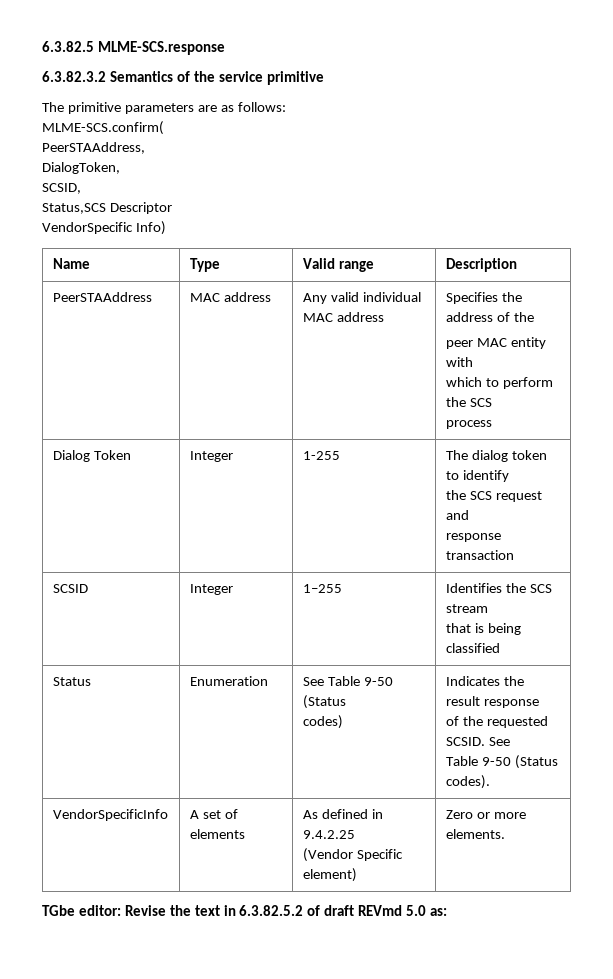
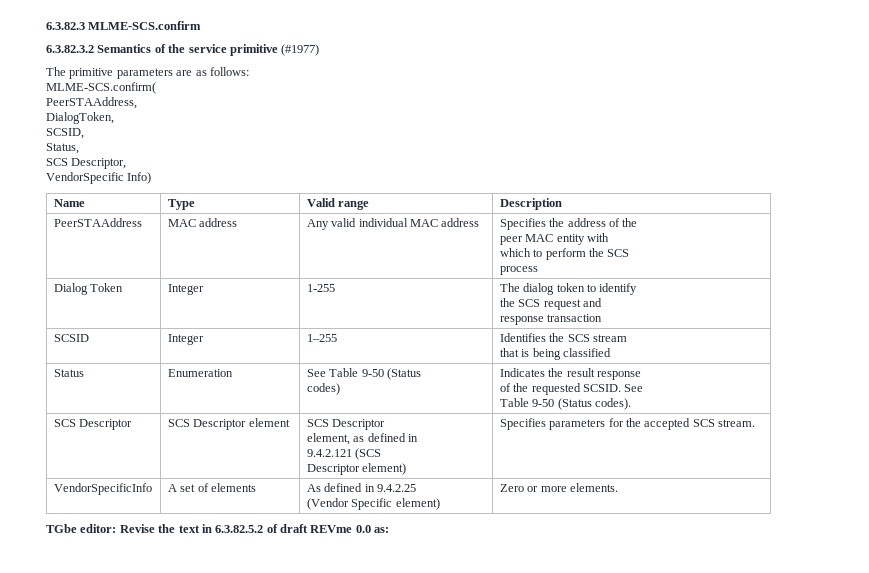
[42,41,225,55] 6.3.82.5 MLME-SCS.response -> [46,21,202,30] 6.3.82.3 MLME-SCS.confirm
(324, 78) none -> [281,44,320,56] (#1977)
[42,202,172,214] Status,SCS Descriptor -> [46,143,79,154] [46,158,127,169] Status, // SCS Descriptor,
(490, 782) none -> [53,419,133,430] [167,418,290,430] [306,419,386,430] [306,433,418,445] [306,448,382,460] [306,463,407,475] [499,418,755,430] // SCS Descriptor | SCS Descriptor element | SCS Descriptor // element, as defined in // 9.4.2.121 (SCS // Descriptor element) | Specifies parameters for the accepted SCS stream.
[358,905,427,916] REVmd 5.0 -> [310,525,371,533] REVme 0.0

